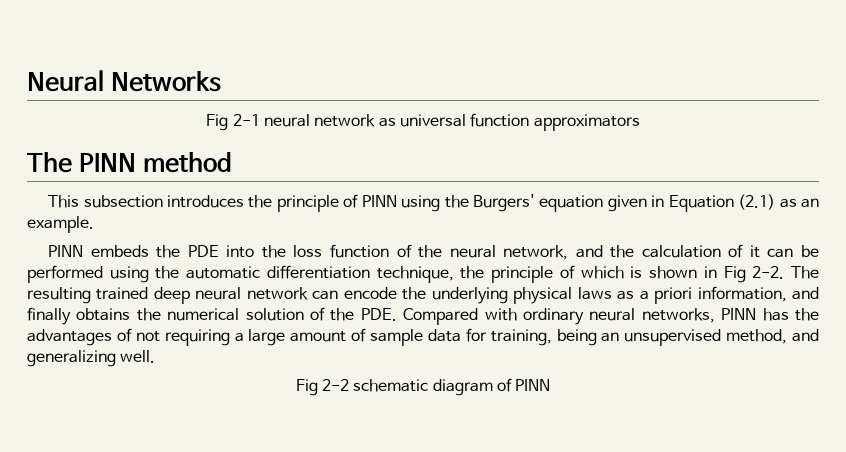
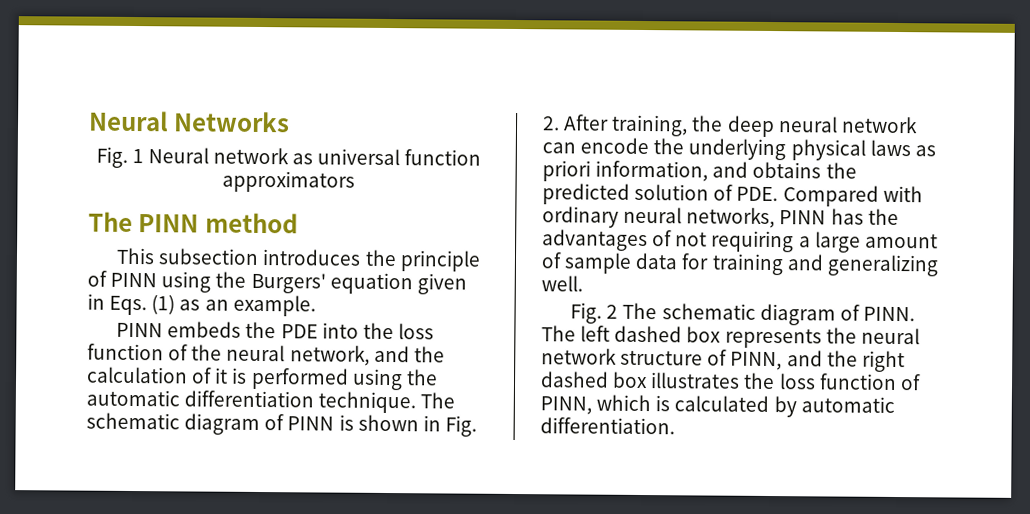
[206,114,311,131] Fig 2-1 neural -> [95,146,209,168] Fig. 1 Neural
[668,194,776,212] Equation (2.1) -> [109,294,176,316] Eqs. (1)
[767,245,820,258] can be -> [231,367,248,384] is
[376,265,820,283] [27,287,149,304] technique, the principle of which is shown in Fig 2-2. The resulting trained -> [318,391,456,414] [86,412,477,437] [542,114,724,137] technique. The schematic diagram of PINN is shown in Fig. 2. After training, the
[639,291,649,300] a -> (936, 151) none
[27,307,71,325] finally -> (749, 169) none
[167,308,240,321] numerical -> [542,183,630,205] predicted
[330,308,355,321] the -> (734, 192) none
[490,329,819,346] [27,350,156,367] [295,378,551,396] training, being an unsupervised method, and generalizing well. // Fig 2-2 schematic diagram of PINN -> [711,253,939,277] [541,275,583,292] [570,302,916,326] [541,325,920,349] [541,348,905,373] [540,371,921,391] [540,394,895,418] [540,417,675,435] training and generalizing well. // Fig. 2 The schematic diagram of PINN. The left dashed box represents the neural network structure of PINN, and the right dashed box illustrates the loss function of PINN, which is calculated by automatic differentiation.

